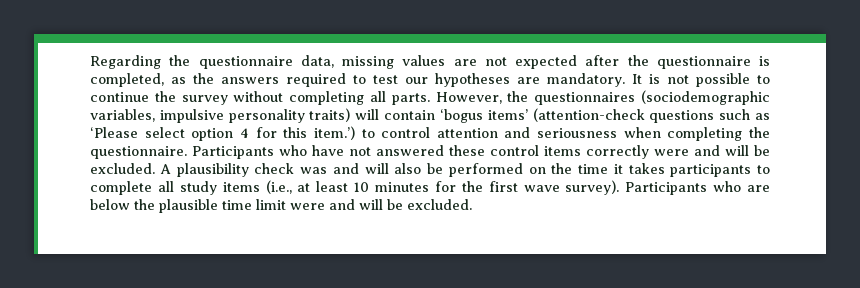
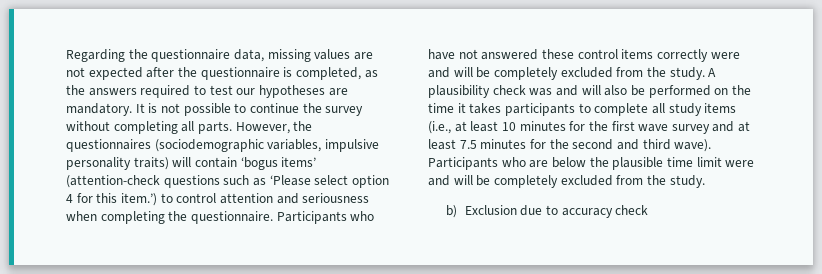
[90,163,155,174] excluded. -> [493,67,705,80] completely excluded from the study.
[565,180,620,195] survey). -> [671,121,751,134] [428,139,712,152] survey and at least 7.5 minutes for the second and third wave).
[407,199,472,210] excluded. -> [493,175,705,188] [446,205,649,218] completely excluded from the study. // b) Exclusion due to accuracy check

